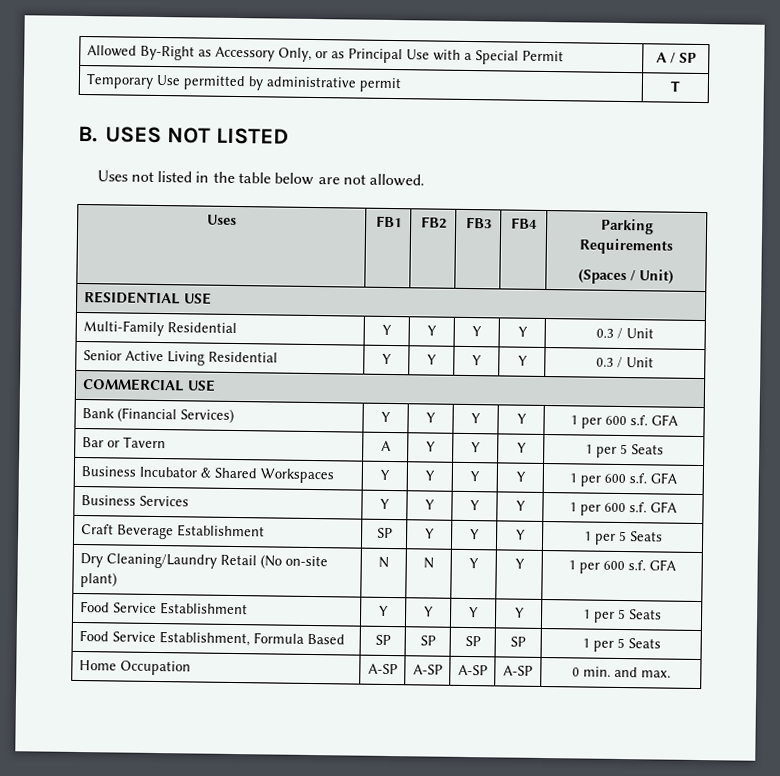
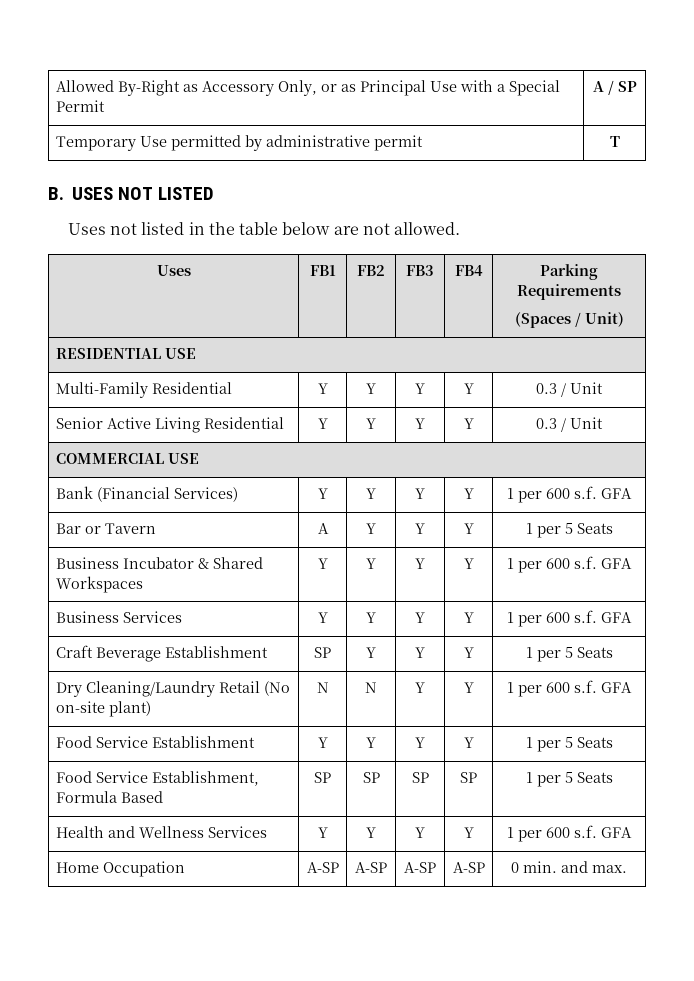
(661, 643) none -> [55,826,267,838] [317,827,328,838] [366,827,376,838] [415,827,425,838] [463,827,474,838] [507,825,632,842] // Health and Wellness Services | Y | Y | Y | Y | 1 per 600 s.f. GFA

